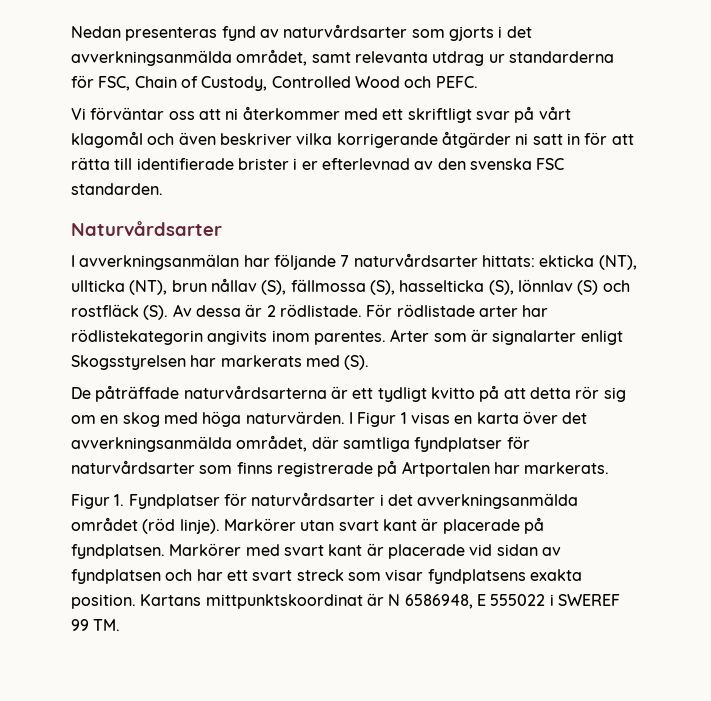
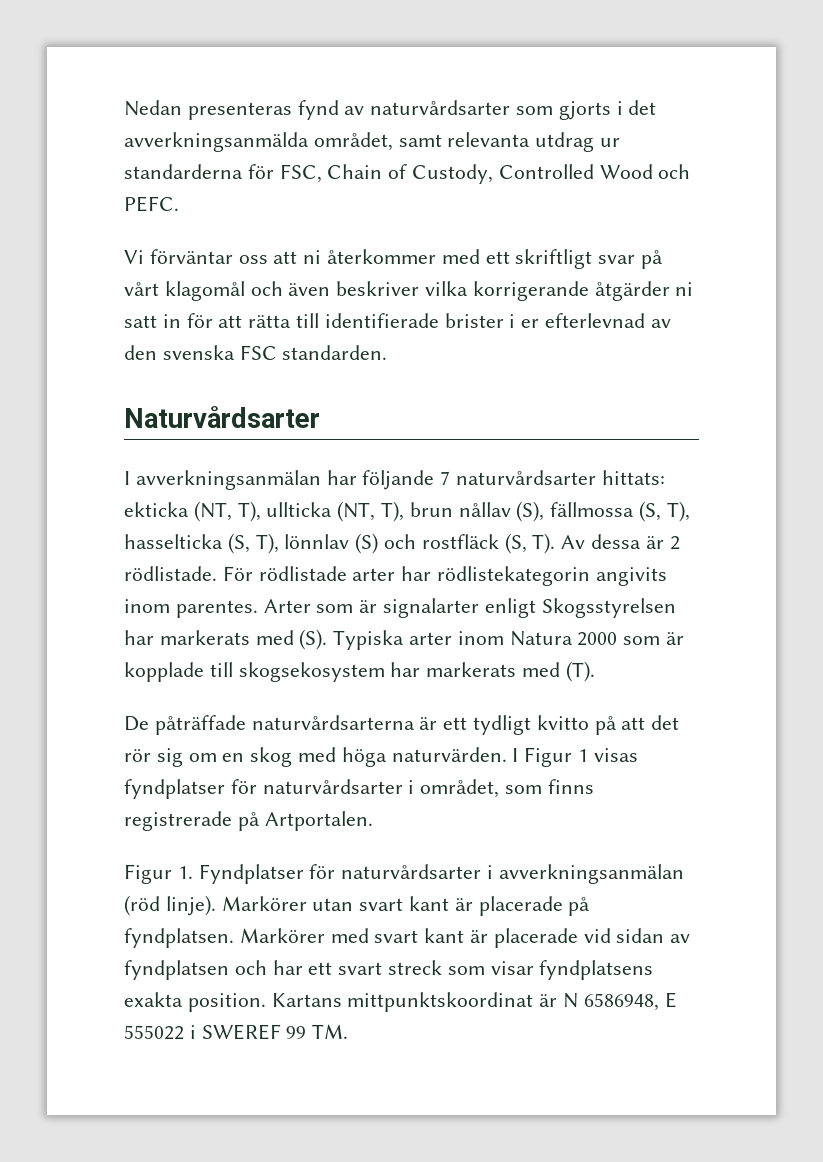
[598,255,637,270] [71,278,514,295] (NT), ullticka (NT), brun nållav (S), fällmossa (S), hasselticka (S), -> [193,501,690,522] [124,533,279,554] (NT, T), ullticka (NT, T), brun nållav (S), fällmossa (S, T), hasselticka (S, T),
[143,305,169,320] (S). -> [504,533,556,554] (S, T).
(370, 362) none -> [333,630,685,650] [124,661,595,682] Typiska arter inom Natura 2000 som är kopplade till skogsekosystem har markerats med (T).
[529,387,571,399] detta -> [651,715,680,730] det
[454,411,588,424] [71,435,410,452] en karta över det avverkningsanmälda området, där samtliga -> (638, 755) none
(195, 467) none -> [408,779,500,798] i området,
[401,461,610,477] Artportalen har markerats. -> [264,811,373,831] Artportalen.
[387,493,579,509] [71,517,138,531] det avverkningsanmälda området -> [498,864,684,884] avverkningsanmälan

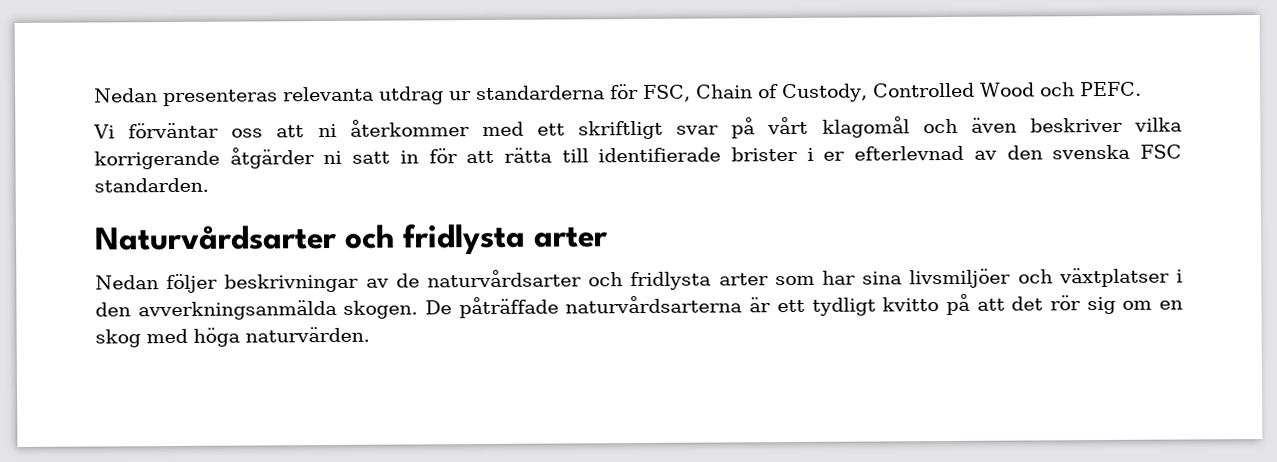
[297,100,657,120] [124,132,442,152] fynd av naturvårdsarter som gjorts i det avverkningsanmälda området, samt -> (278, 98) none
[124,470,665,490] [124,501,690,522] [124,533,680,554] [124,566,667,586] [124,598,676,618] [124,629,685,650] [124,661,595,682] // I avverkningsanmälan har följande 7 naturvårdsarter hittats: ekticka (NT, T), ullticka (NT, T), brun nållav (S), fällmossa (S, T), hasselticka (S, T), lönnlav (S) och rostfläck (S, T). Av dessa är 2 rödlistade. För rödlistade arter har rödlistekategorin angivits inom parentes. Arter som är signalarter enligt Skogsstyrelsen har markerats med (S). Typiska arter inom Natura 2000 som är kopplade till skogsekosystem har markerats med (T). // -> [344,222,609,255] [95,267,1184,294] [95,299,419,321] och fridlysta arter // Nedan följer beskrivningar av de naturvårdsarter och fridlysta arter som har sina livsmiljöer och växtplatser i den avverkningsanmälda skogen.
[512,747,638,767] [124,779,594,799] [124,811,373,831] [124,864,684,884] [124,895,591,916] [124,928,691,948] [124,960,654,980] [124,992,677,1012] [124,1024,349,1040] I Figur 1 visas fyndplatser för naturvårdsarter i området, som finns registrerade på Artportalen. // Figur 1. Fyndplatser för naturvårdsarter i avverkningsanmälan (röd linje). Markörer utan svart kant är placerade på fyndplatsen. Markörer med svart kant är placerade vid sidan av fyndplatsen och har ett svart streck som visar fyndplatsens exakta position. Kartans mittpunktskoordinat är N 6586948, E 555022 i SWEREF 99 TM. -> (370, 334) none

